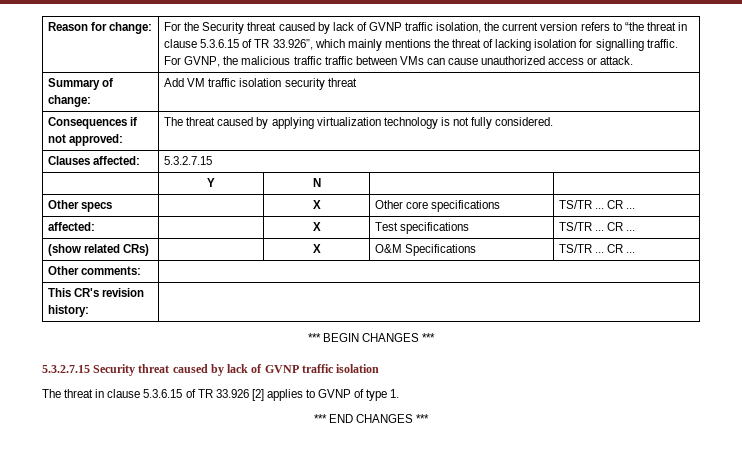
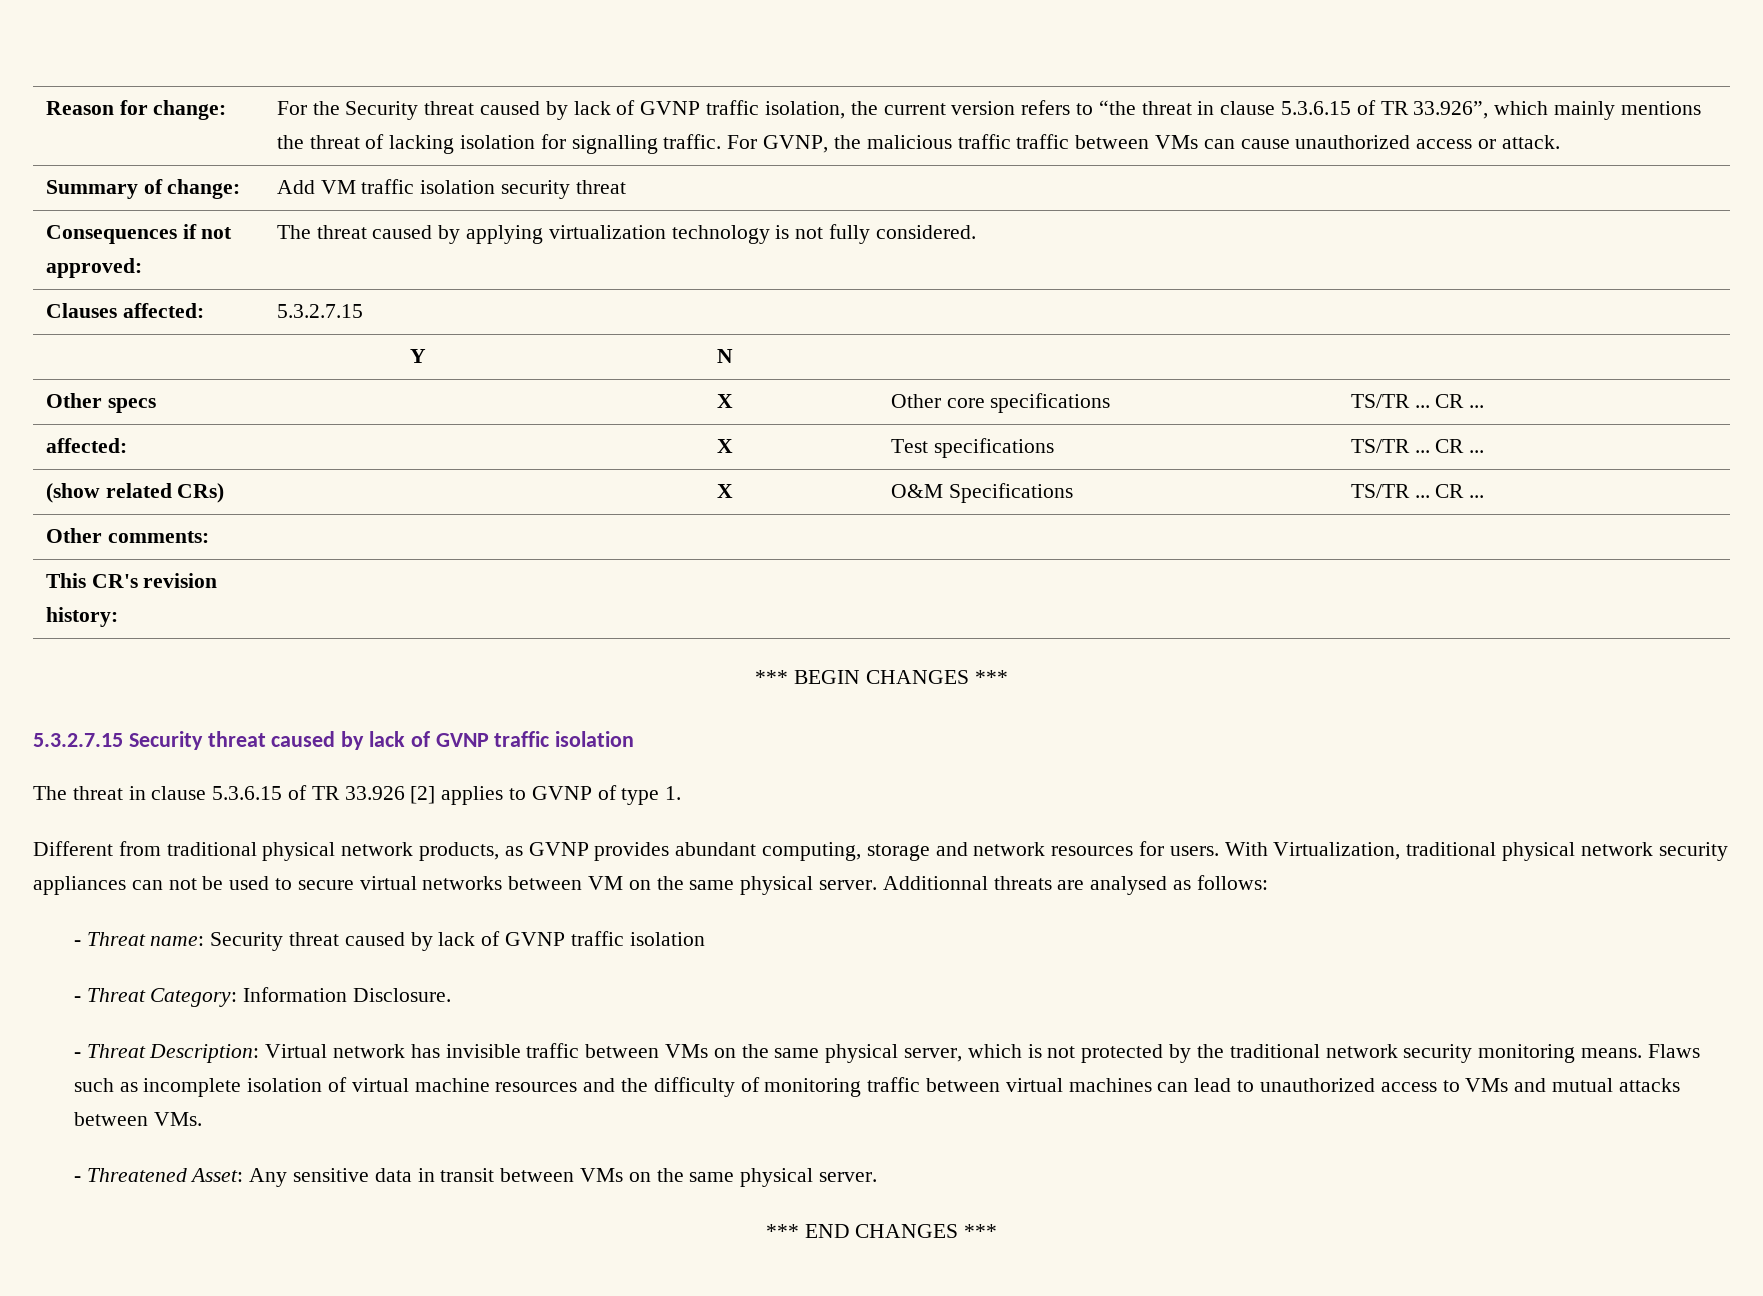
(400, 393) none -> [33,841,1728,861] [33,875,1268,895] [73,931,705,951] [73,987,452,1007] [73,1043,1700,1063] [73,1077,1680,1097] [73,1112,202,1126] [73,1168,878,1187] // Different from traditional physical network products, as GVNP provides abundant computing, storage and network resources for users. With Virtualization, traditional physical network security appliances can not be used to secure virtual networks between VM on the same physical server. Additionnal threats are analysed as follows: // - Threat name: Security threat caused by lack of GVNP traffic isolation // - Threat Category: Information Disclosure. // - Threat Description: Virtual network has invisible traffic between VMs on the same physical server, which is not protected by the traditional network security monitoring means. Flaws such as incomplete isolation of virtual machine resources and the difficulty of monitoring traffic between virtual machines can lead to unauthorized access to VMs and mutual attacks between VMs. // - Threatened Asset: Any sensitive data in transit between VMs on the same physical server.

